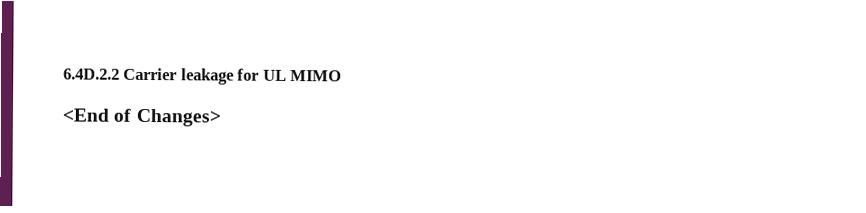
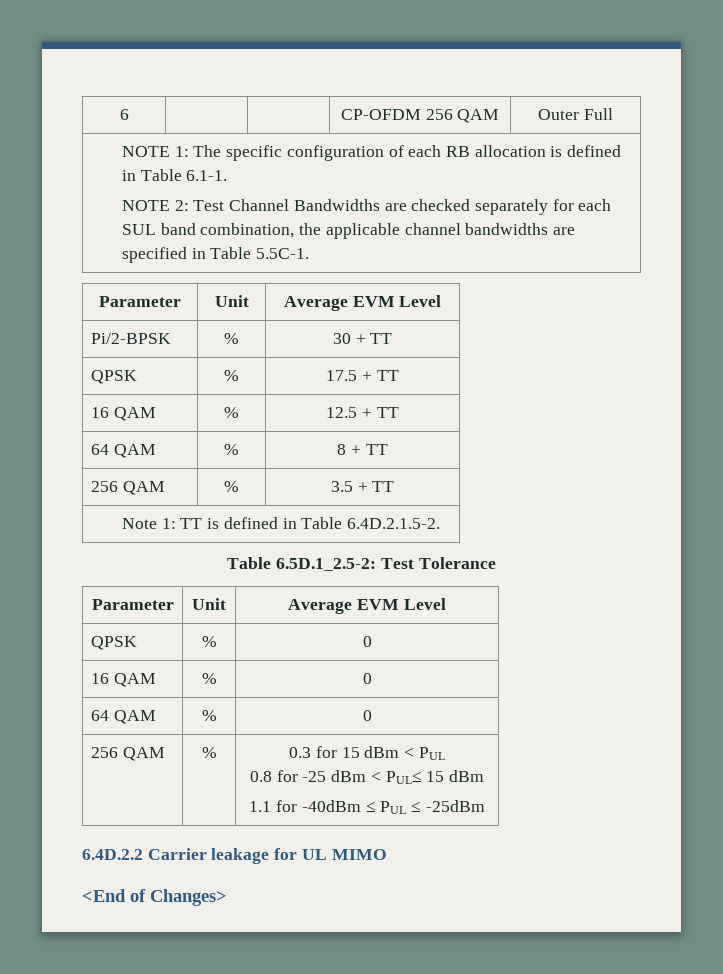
(63, 74) none -> [119,109,129,120] [340,109,500,123] [538,108,613,120] [121,145,622,161] [121,169,228,181] [121,199,612,215] [121,223,576,239] [121,247,310,263] [99,296,181,307] [214,295,249,307] [283,295,442,311] [90,333,171,344] [224,333,239,344] [332,333,393,344] [90,370,137,384] [224,370,239,381] [326,370,399,381] [90,407,156,421] [224,407,239,418] [326,407,399,418] [90,444,156,458] [224,444,239,455] [337,444,388,455] [90,481,165,495] [224,481,239,492] [330,481,395,492] [121,517,441,529] [227,557,496,571] [91,599,174,610] [192,598,226,610] [288,598,446,614] [90,636,137,650] [201,636,217,647] [362,636,372,647] [90,673,156,687] [201,673,217,684] [362,673,372,684] [90,710,156,724] [201,710,217,721] [362,710,372,721] [90,747,165,761] [201,747,217,758] [289,746,445,760] [249,770,485,784] [249,800,485,814] 6 | | | CP-OFDM 256 QAM | Outer Full // NOTE 1: The specific configuration of each RB allocation is defined in Table 6.1-1. // NOTE 2: Test Channel Bandwidths are checked separately for each SUL band combination, the applicable channel bandwidths are specified in Table 5.5C-1. // Parameter | Unit | Average EVM Level // Pi/2-BPSK | % | 30 + TT // QPSK | % | 17.5 + TT // 16 QAM | % | 12.5 + TT // 64 QAM | % | 8 + TT // 256 QAM | % | 3.5 + TT // Note 1: TT is defined in Table 6.4D.2.1.5-2. // Table 6.5D.1_2.5-2: Test Tolerance // Parameter | Unit | Average EVM Level // QPSK | % | 0 // 16 QAM | % | 0 // 64 QAM | % | 0 // 256 QAM | % | 0.3 for 15 dBm < PUL // 0.8 for -25 dBm < PUL≤ 15 dBm // 1.1 for -40dBm ≤ PUL ≤ -25dBm //

